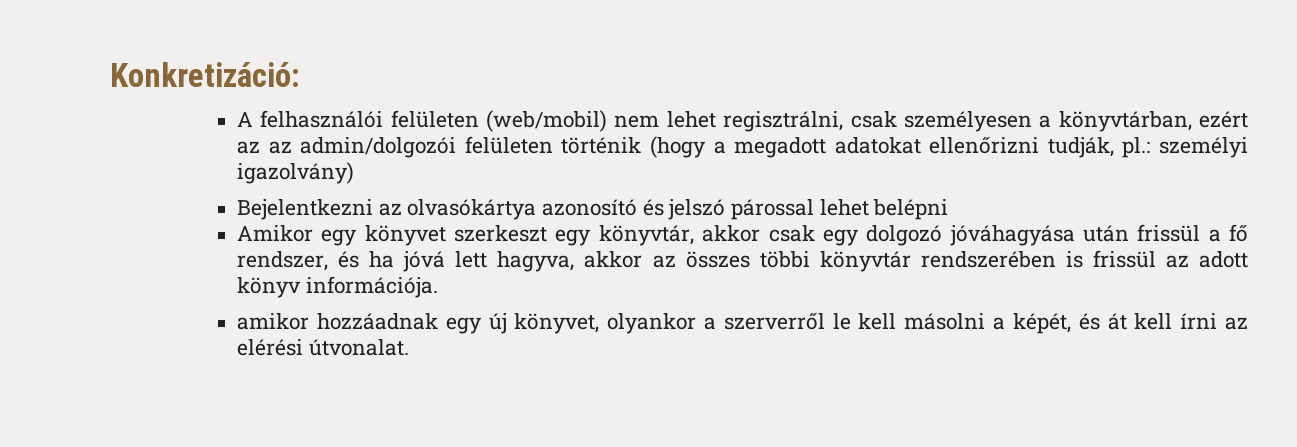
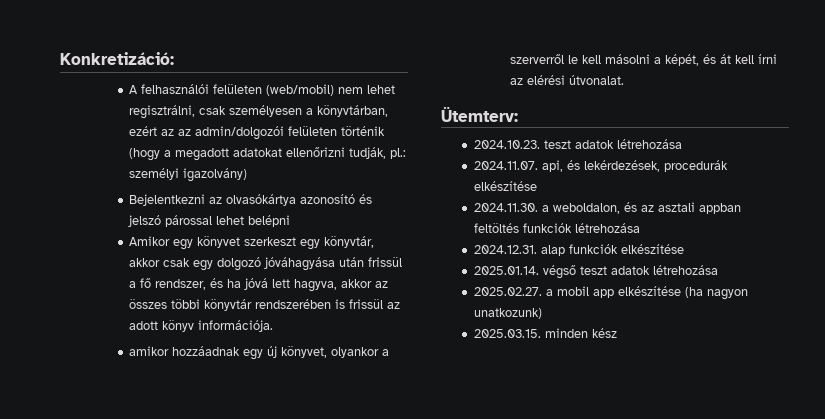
(409, 347) none -> [441,106,518,122] [473,139,682,149] [473,160,728,172] [473,181,537,191] [473,202,741,214] [473,223,640,233] [473,244,684,256] [473,265,718,279] [473,286,748,300] [473,308,542,319] [473,328,617,338] // Ütemterv: // 2024.10.23. teszt adatok létrehozása // 2024.11.07. api, és lekérdezések, procedurák elkészítése // 2024.11.30. a weboldalon, és az asztali appban feltöltés funkciók létrehozása // 2024.12.31. alap funkciók elkészítése // 2025.01.14. végső teszt adatok létrehozása // 2025.02.27. a mobil app elkészítése (ha nagyon unatkozunk) // 2025.03.15. minden kész

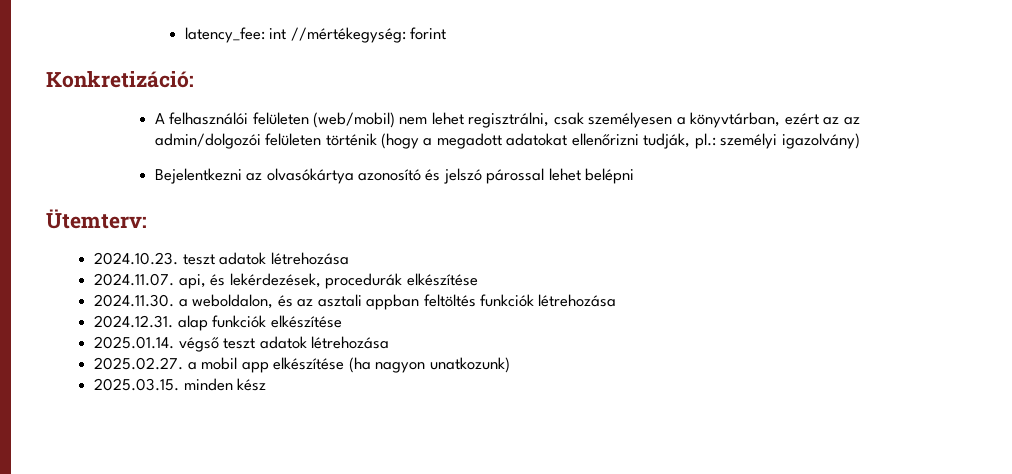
(60, 58) none -> [184,27,447,43] latency_fee: int //mértékegység: forint //
[129,236,375,250] [129,257,403,271] [129,278,389,292] [129,299,401,311] [129,320,274,332] [129,346,390,360] [510,54,778,66] [510,75,625,85] // Amikor egy könyvet szerkeszt egy könyvtár, akkor csak egy dolgozó jóváhagyása után frissül a fő rendszer, és ha jóvá lett hagyva, akkor az összes többi könyvtár rendszerében is frissül az adott könyv információja. // amikor hozzáadnak egy új könyvet, olyankor a szerverről le kell másolni a képét, és át kell írni az elérési útvonalat. -> (635, 176) none

